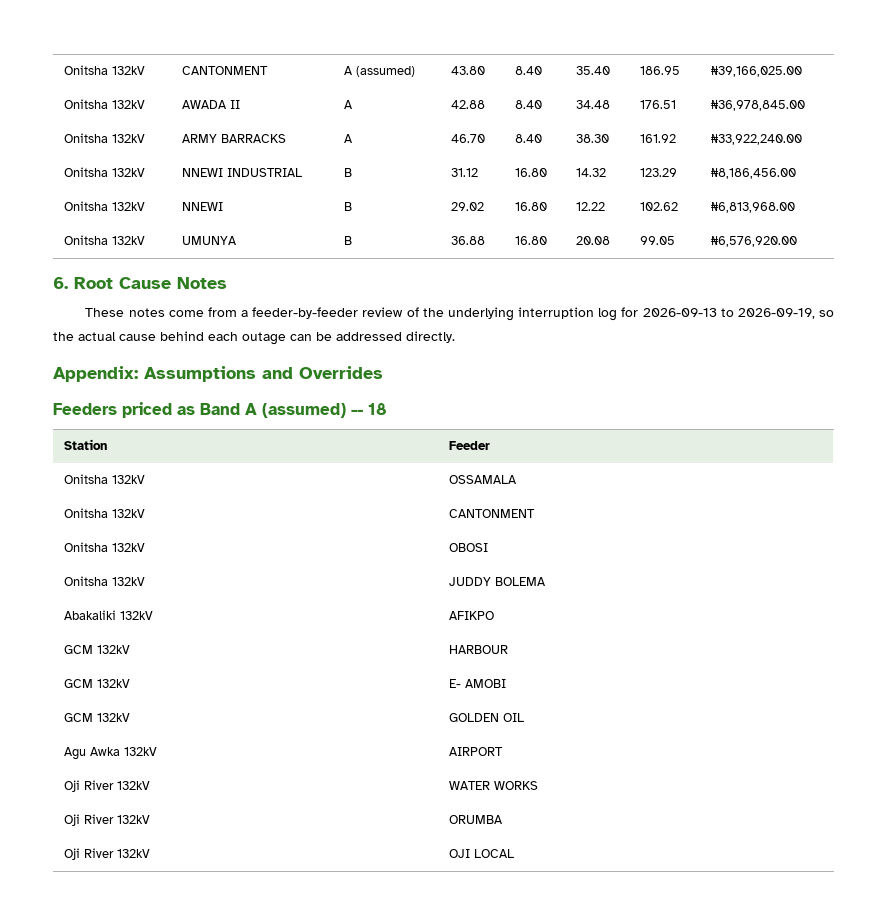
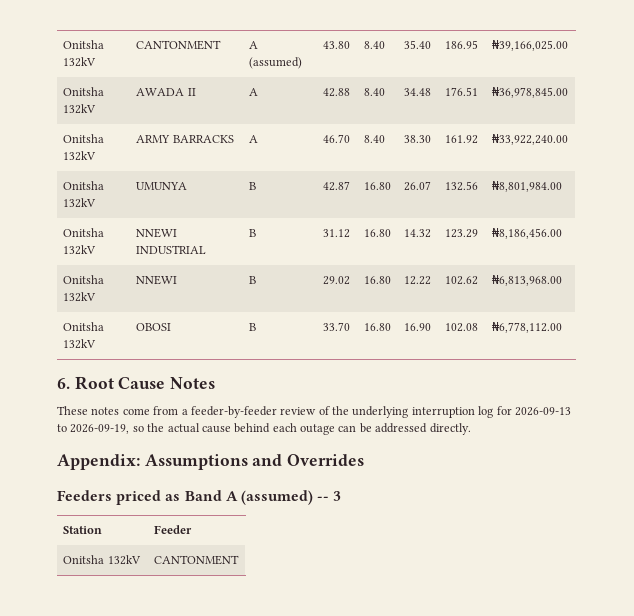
(802, 139) none -> [63,181,105,190] [63,198,97,208] [136,182,188,190] [249,182,257,190] [323,181,351,191] [364,182,392,190] [404,181,432,191] [445,181,479,191] [492,181,563,192] // Onitsha 132kV | UMUNYA | B | 42.87 | 16.80 | 26.07 | 132.56 | ₦8,801,984.00
[181,236,237,245] [343,236,352,245] [450,236,485,245] [514,236,547,245] [575,236,610,245] [639,236,675,245] [710,236,797,247] UMUNYA | B | 36.88 | 16.80 | 20.08 | 99.05 | ₦6,576,920.00 -> [136,323,172,331] [249,323,257,331] [323,322,351,331] [364,323,392,331] [404,323,432,331] [445,323,479,332] [492,322,563,333] OBOSI | B | 33.70 | 16.80 | 16.90 | 102.08 | ₦6,778,112.00
[368,403,387,415] 18 -> [333,491,342,501] 3
[63,474,145,484] [448,475,517,484] [63,508,145,518] [448,509,535,518] [63,542,145,552] [448,543,488,552] [63,576,145,586] [448,577,546,586] [63,610,153,620] [448,611,494,620] [63,645,130,654] [448,645,508,654] [63,679,130,688] [448,679,506,688] [63,713,130,722] [448,713,524,722] [63,747,157,760] [448,747,503,756] [63,780,150,792] [448,781,538,790] [63,814,150,826] [448,815,503,824] [63,848,150,860] [448,849,514,858] // Onitsha 132kV | OSSAMALA // Onitsha 132kV | CANTONMENT // Onitsha 132kV | OBOSI // Onitsha 132kV | JUDDY BOLEMA // Abakaliki 132kV | AFIKPO // GCM 132kV | HARBOUR // GCM 132kV | E- AMOBI // GCM 132kV | GOLDEN OIL // Agu Awka 132kV | AIRPORT // Oji River 132kV | WATER WORKS // Oji River 132kV | ORUMBA // Oji River 132kV | OJI LOCAL -> [63,555,141,565] [154,555,240,565] // Onitsha 132kV | CANTONMENT

